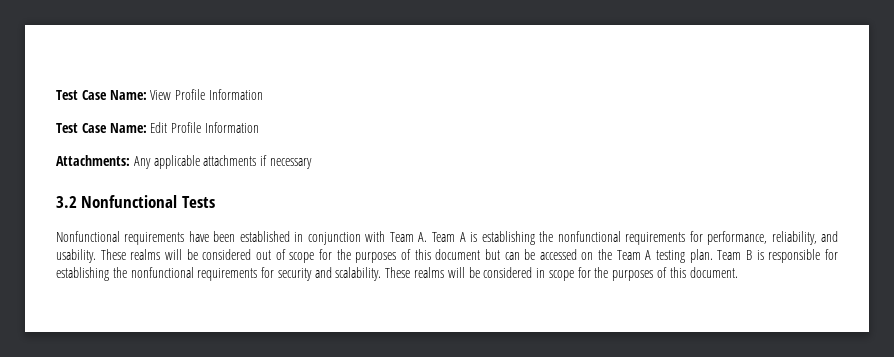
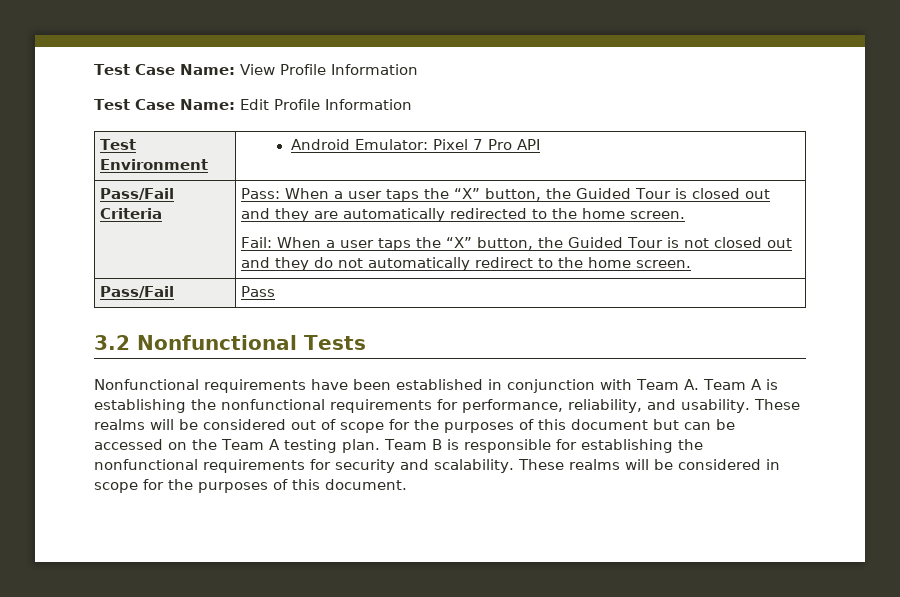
[56,155,312,169] // Attachments: Any applicable attachments if necessary -> [100,139,137,150] [100,159,209,170] [290,139,540,150] [100,188,175,200] [100,208,163,219] [241,188,771,202] [241,208,686,222] [241,237,793,251] [241,257,692,271] [100,286,175,298] [241,286,276,297] // Test Environment | Android Emulator: Pixel 7 Pro API // Pass/Fail Criteria | Pass: When a user taps the “X” button, the Guided Tour is closed out and they are automatically redirected to the home screen. // Fail: When a user taps the “X” button, the Guided Tour is not closed out and they do not automatically redirect to the home screen. // Pass/Fail | Pass

